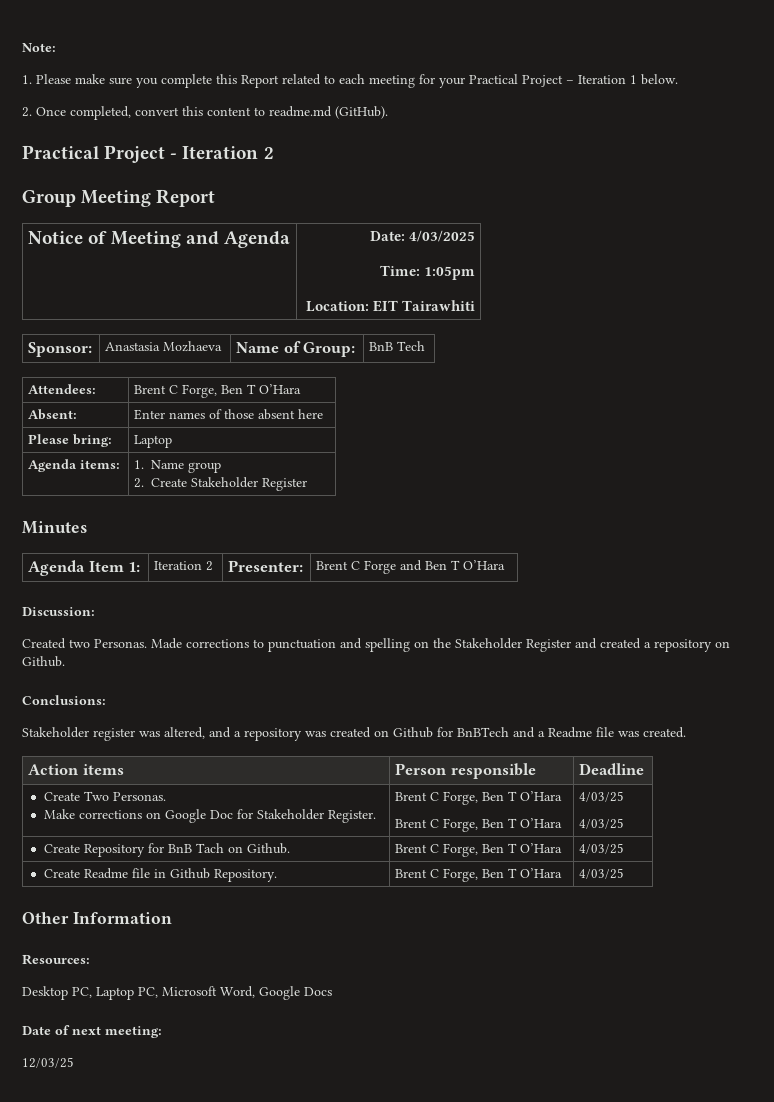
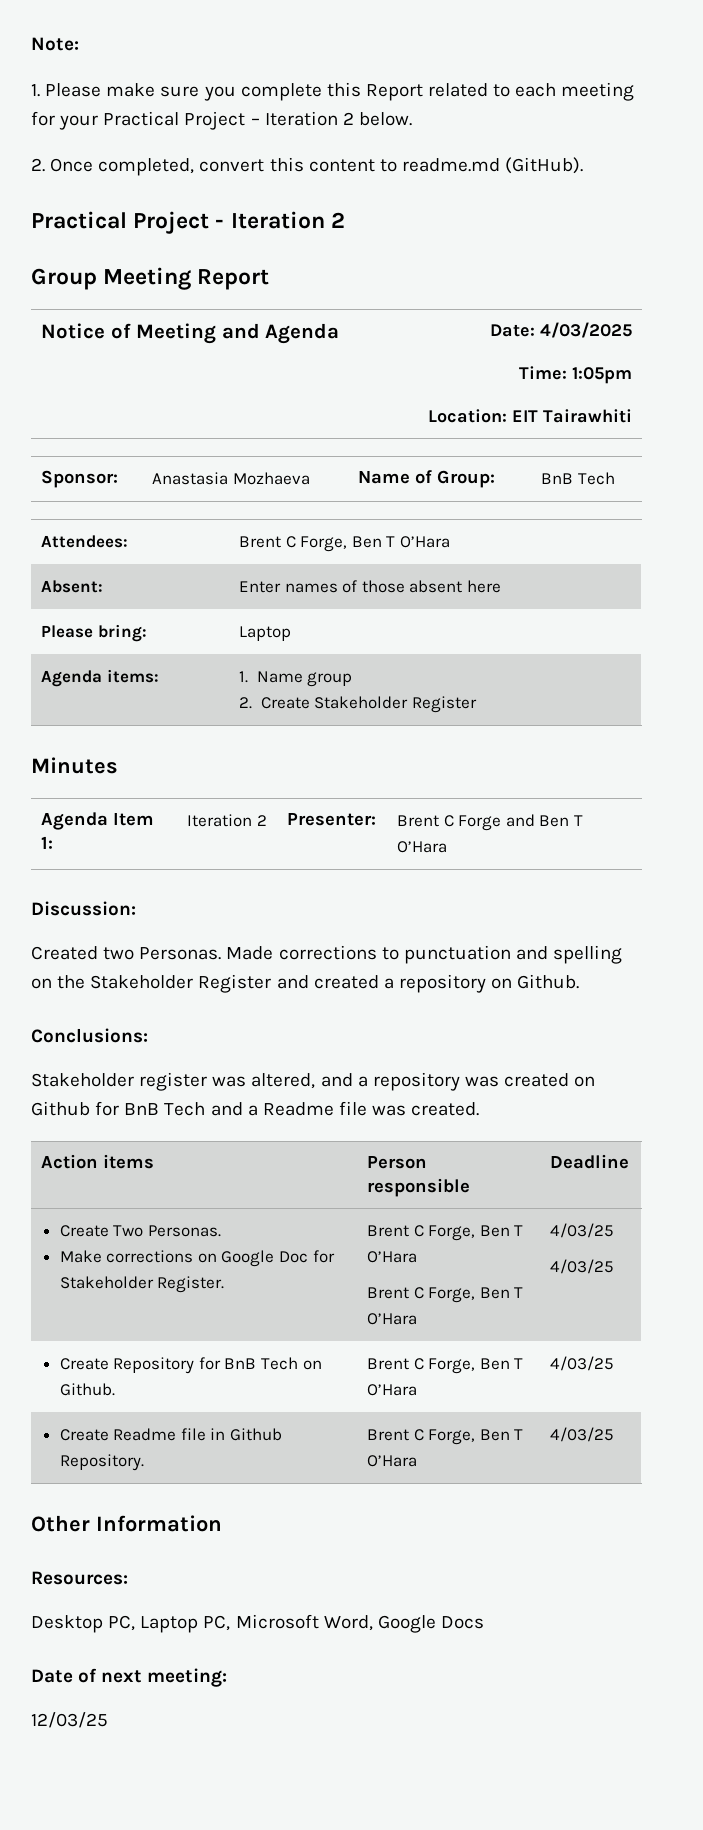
[630,75,637,84] 1 -> [342,112,354,125] 2
[457,727,509,737] BnBTech -> [124,1102,206,1116] BnB Tech
[195,843,224,853] Tach -> [261,1357,299,1370] Tech

